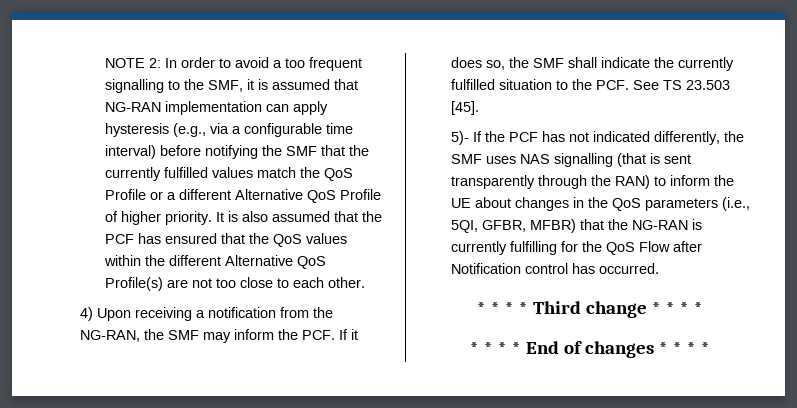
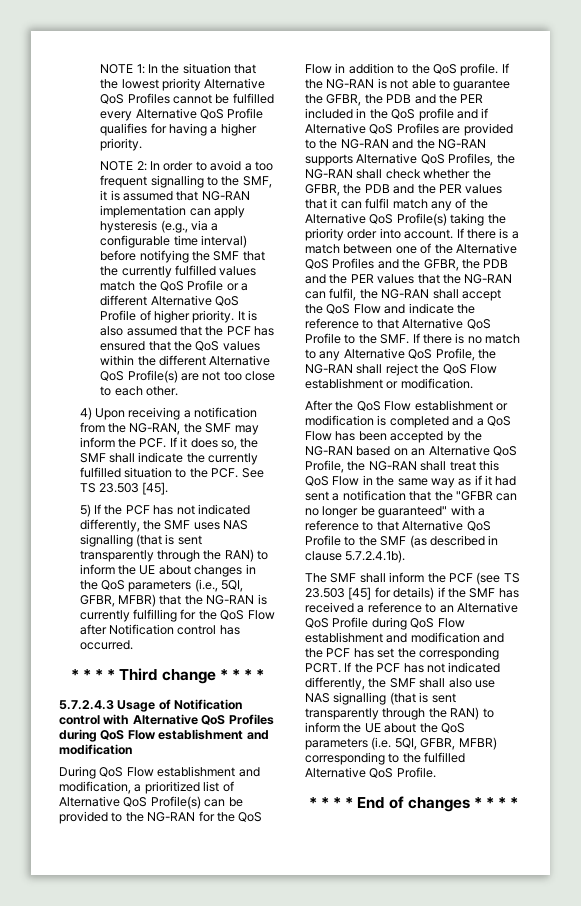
[104,58,145,68] NOTE -> [100,63,257,74] [100,78,266,91] [100,93,274,104] [100,108,264,121] [100,123,257,136] [100,138,143,151] [100,161,134,171] NOTE 1: In the situation that the lowest priority Alternative QoS Profiles cannot be fulfilled every Alternative QoS Profile qualifies for having a higher priority. // NOTE
[450,131,469,145] 5)- -> [79,504,91,517] 5)
(703, 308) none -> [59,699,243,712] [59,714,274,725] [59,729,269,742] [59,744,132,755] [59,766,260,779] [59,781,234,794] [59,796,243,809] [59,811,263,824] [305,63,509,76] [305,78,511,91] [305,94,484,106] [305,108,489,121] [305,123,513,136] [305,139,486,149] [305,153,515,166] [305,169,491,179] [305,184,503,196] [305,198,488,211] [305,213,506,226] [305,228,519,241] [305,243,517,254] [305,258,509,271] [305,274,513,284] [305,288,501,301] [305,303,475,314] [305,318,491,329] [305,333,520,344] [305,348,496,361] [305,363,497,376] [305,378,473,389] [305,400,508,411] [305,415,511,428] [305,431,482,443] [305,445,517,456] [305,460,499,473] [305,475,517,488] [305,490,518,501] [305,505,485,518] [305,520,491,531] [305,535,499,548] [305,550,406,563] [305,572,520,585] [305,587,519,600] [305,602,518,613] [305,617,465,630] [305,632,505,643] [305,647,499,660] [305,662,501,673] [305,677,495,690] [305,692,456,705] [305,707,494,720] [305,722,465,733] [305,737,497,750] [305,752,466,765] [305,767,436,778] // 5.7.2.4.3 Usage of Notification control with Alternative QoS Profiles during QoS Flow establishment and modification // During QoS Flow establishment and modification, a prioritized list of Alternative QoS Profile(s) can be provided to the NG-RAN for the QoS Flow in addition to the QoS profile. If the NG-RAN is not able to guarantee the GFBR, the PDB and the PER included in the QoS profile and if Alternative QoS Profiles are provided to the NG-RAN and the NG-RAN supports Alternative QoS Profiles, the NG-RAN shall check whether the GFBR, the PDB and the PER values that it can fulfil match any of the Alternative QoS Profile(s) taking the priority order into account. If there is a match between one of the Alternative QoS Profiles and the GFBR, the PDB and the PER values that the NG-RAN can fulfil, the NG-RAN shall accept the QoS Flow and indicate the reference to that Alternative QoS Profile to the SMF. If there is no match to any Alternative QoS Profile, the NG-RAN shall reject the QoS Flow establishment or modification. // After the QoS Flow establishment or modification is completed and a QoS Flow has been accepted by the NG-RAN based on an Alternative QoS Profile, the NG-RAN shall treat this QoS Flow in the same way as if it had sent a notification that the "GFBR can no longer be guaranteed" with a reference to that Alternative QoS Profile to the SMF (as described in clause 5.7.2.4.1b). // The SMF shall inform the PCF (see TS 23.503 [45] for details) if the SMF has received a reference to an Alternative QoS Profile during QoS Flow establishment and modification and the PCF has set the corresponding PCRT. If the PCF has not indicated differently, the SMF shall also use NAS signalling (that is sent transparently through the RAN) to inform the UE about the QoS parameters (i.e. 5QI, GFBR, MFBR) corresponding to the fulfilled Alternative QoS Profile.

